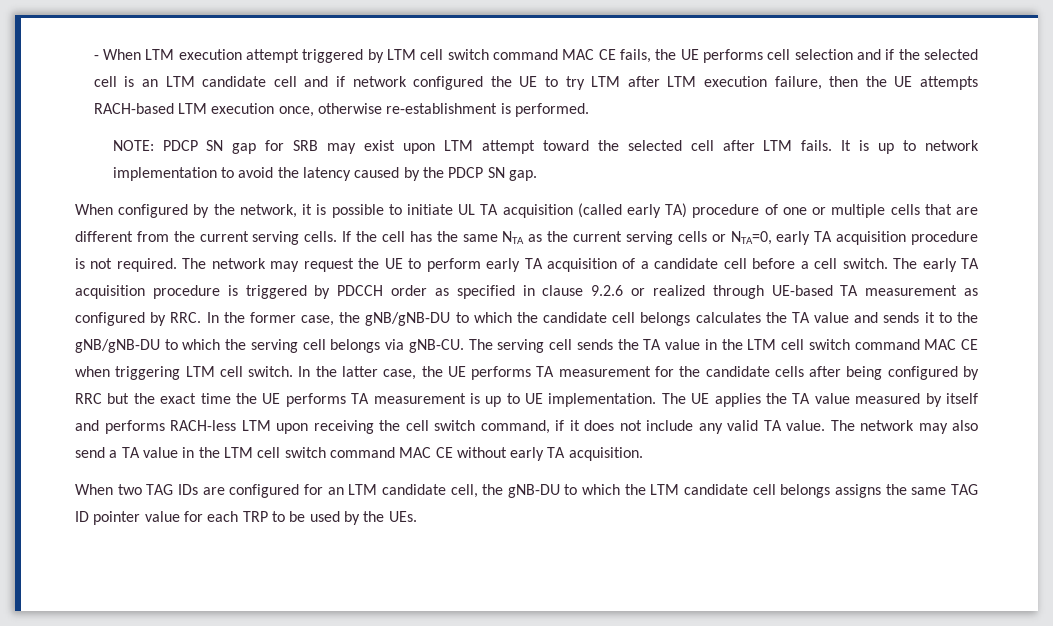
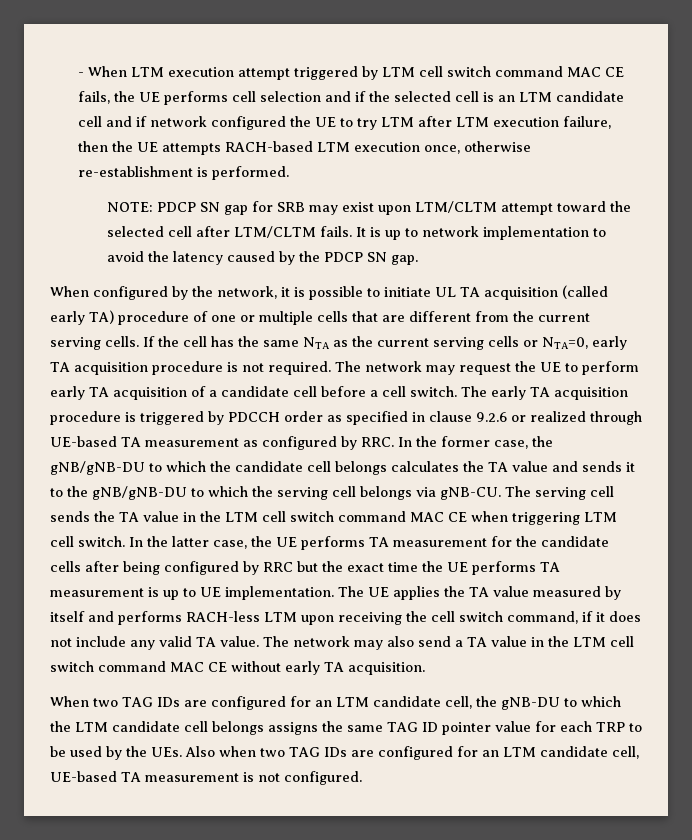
[443,140,473,151] LTM -> [414,201,497,213] LTM/CLTM
[763,140,793,151] LTM -> [233,226,316,238] LTM/CLTM
(417, 516) none -> [185,746,639,760] [50,771,362,785] Also when two TAG IDs are configured for an LTM candidate cell, UE-based TA measurement is not configured.

